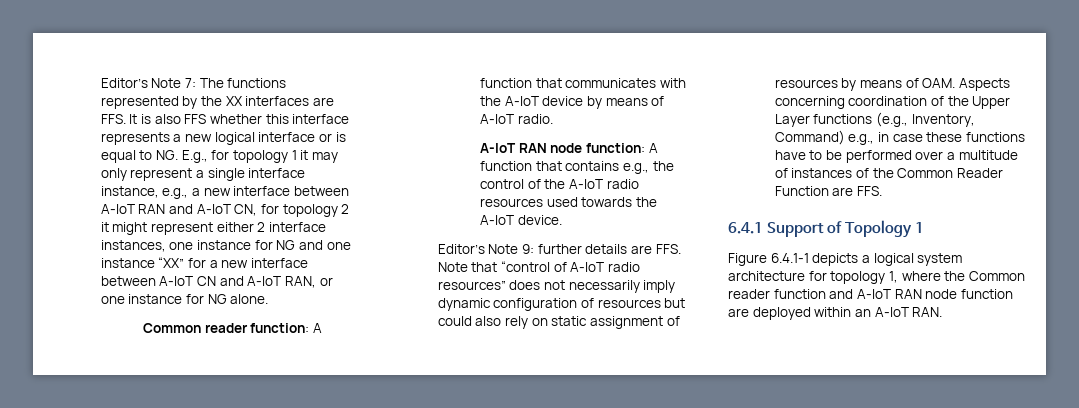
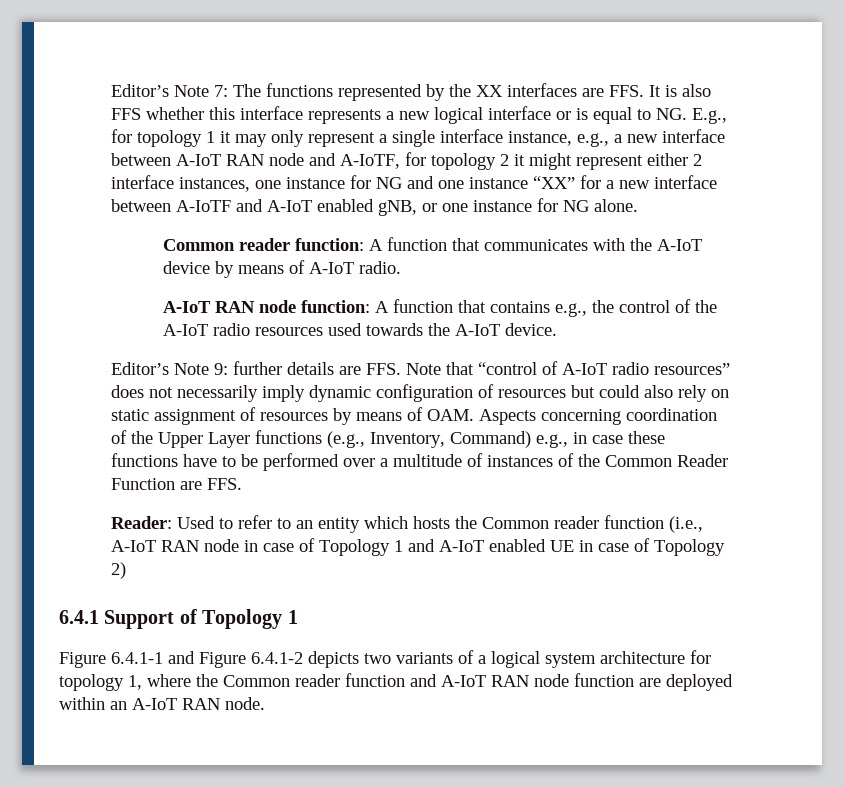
[169,204,258,216] and A-IoT CN, -> [269,153,401,169] node and A-IoTF,
[159,276,316,288] A-IoT CN and A-IoT RAN, -> [176,199,418,216] A-IoTF and A-IoT enabled gNB,
(883, 191) none -> [111,515,704,533] [111,538,726,556] [111,562,127,579] // Reader: Used to refer to an entity which hosts the Common reader function (i.e., A-IoT RAN node in case of Topology 1 and A-IoT enabled UE in case of Topology 2)
[812,253,859,266] depicts -> [168,650,474,668] and Figure 6.4.1-2 depicts two variants of
[912,307,943,317] RAN. -> [182,697,265,710] RAN node.

